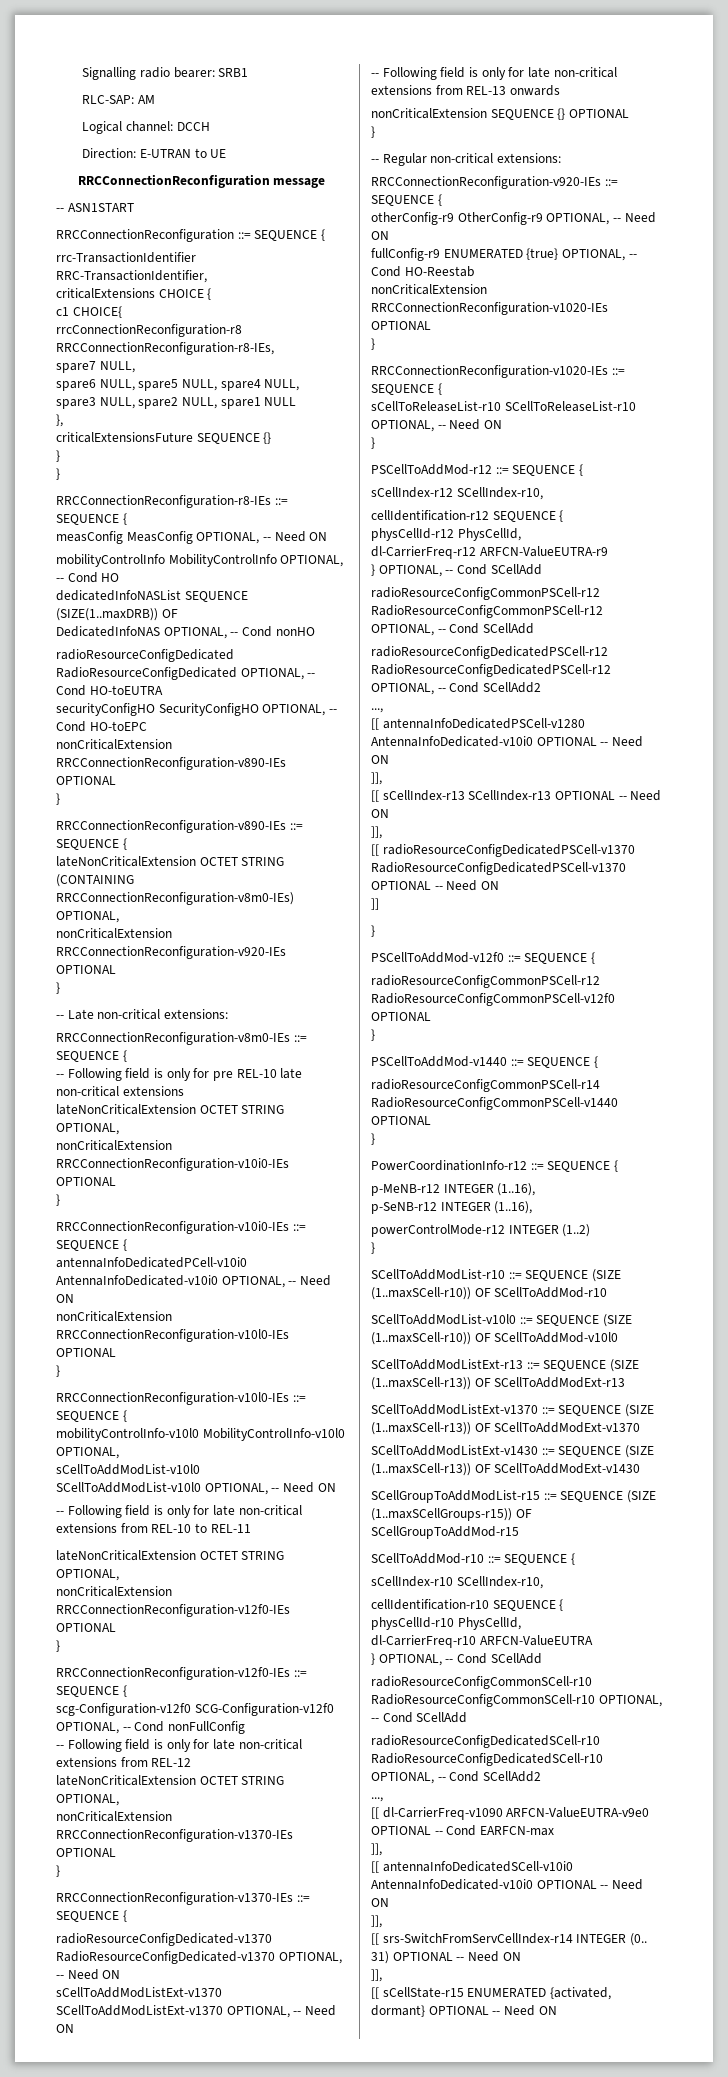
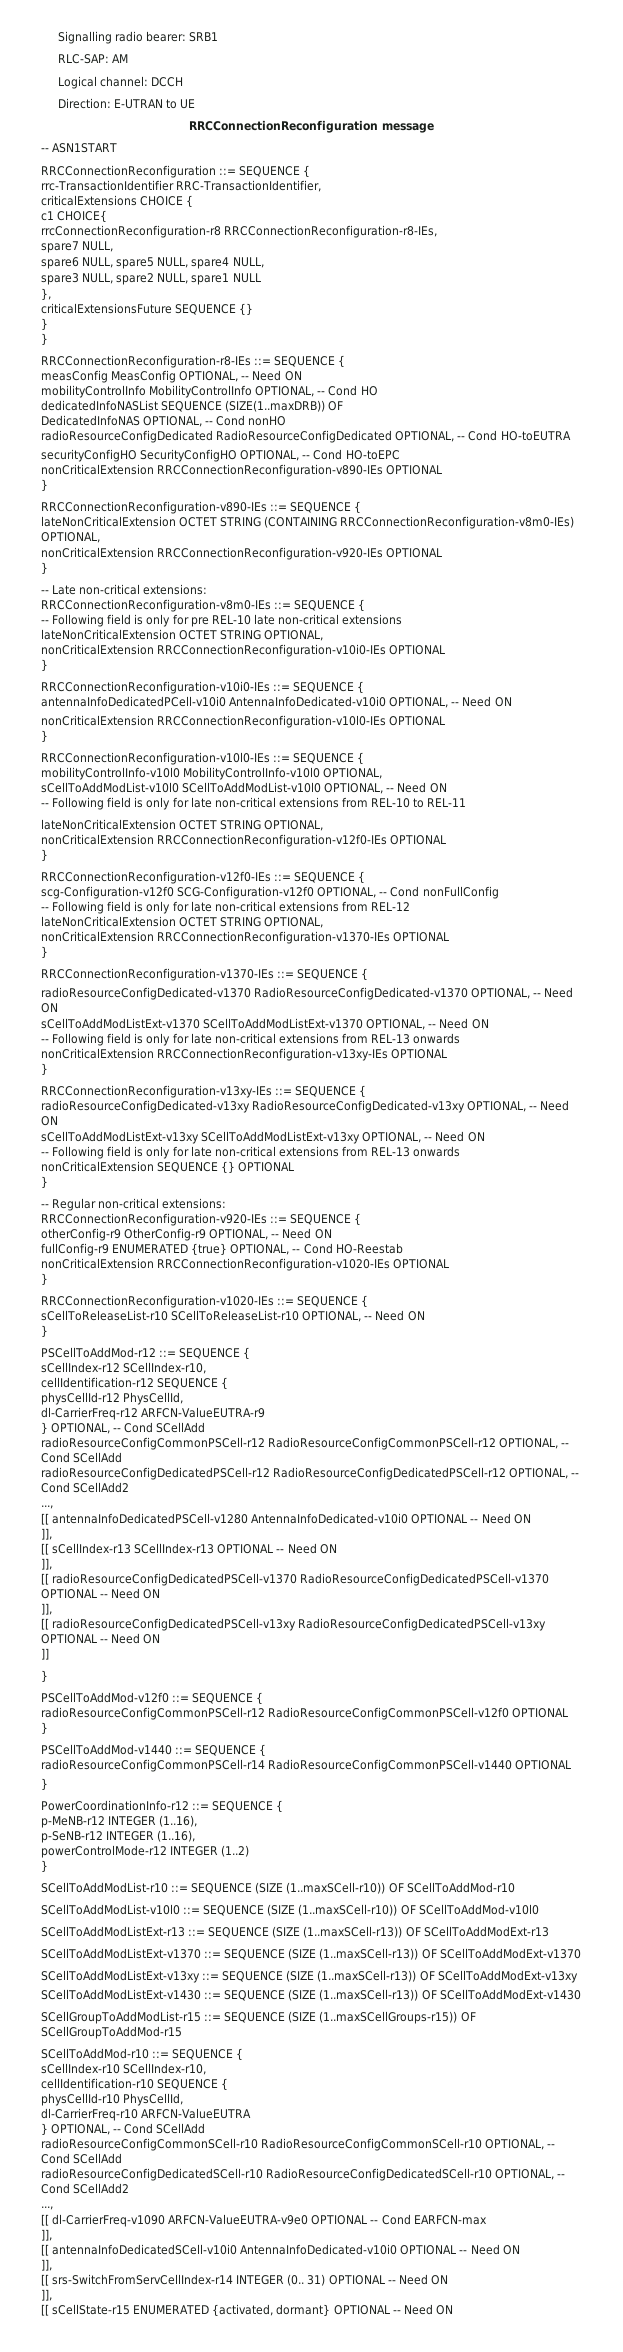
(560, 90) none -> [41,1048,448,1061] [41,1063,48,1075] [41,1085,367,1098] [41,1100,570,1113] [41,1116,58,1126] [41,1131,485,1144] [41,1146,461,1159] // nonCriticalExtension RRCConnectionReconfiguration-v13xy-IEs OPTIONAL // } // RRCConnectionReconfiguration-v13xy-IEs ::= SEQUENCE { // radioResourceConfigDedicated-v13xy RadioResourceConfigDedicated-v13xy OPTIONAL, -- Need ON // sCellToAddModListExt-v13xy SCellToAddModListExt-v13xy OPTIONAL, -- Need ON // -- Following field is only for late non-critical extensions from REL-13 onwards
(499, 885) none -> [41,1603,52,1615] [41,1618,547,1631] [41,1633,161,1644] // ]], // [[ radioResourceConfigDedicatedPSCell-v13xy RadioResourceConfigDedicatedPSCell-v13xy OPTIONAL -- Need ON
(641, 1427) none -> [41,1970,578,1983] // SCellToAddModListExt-v13xy ::= SEQUENCE (SIZE (1..maxSCell-r13)) OF SCellToAddModExt-v13xy

